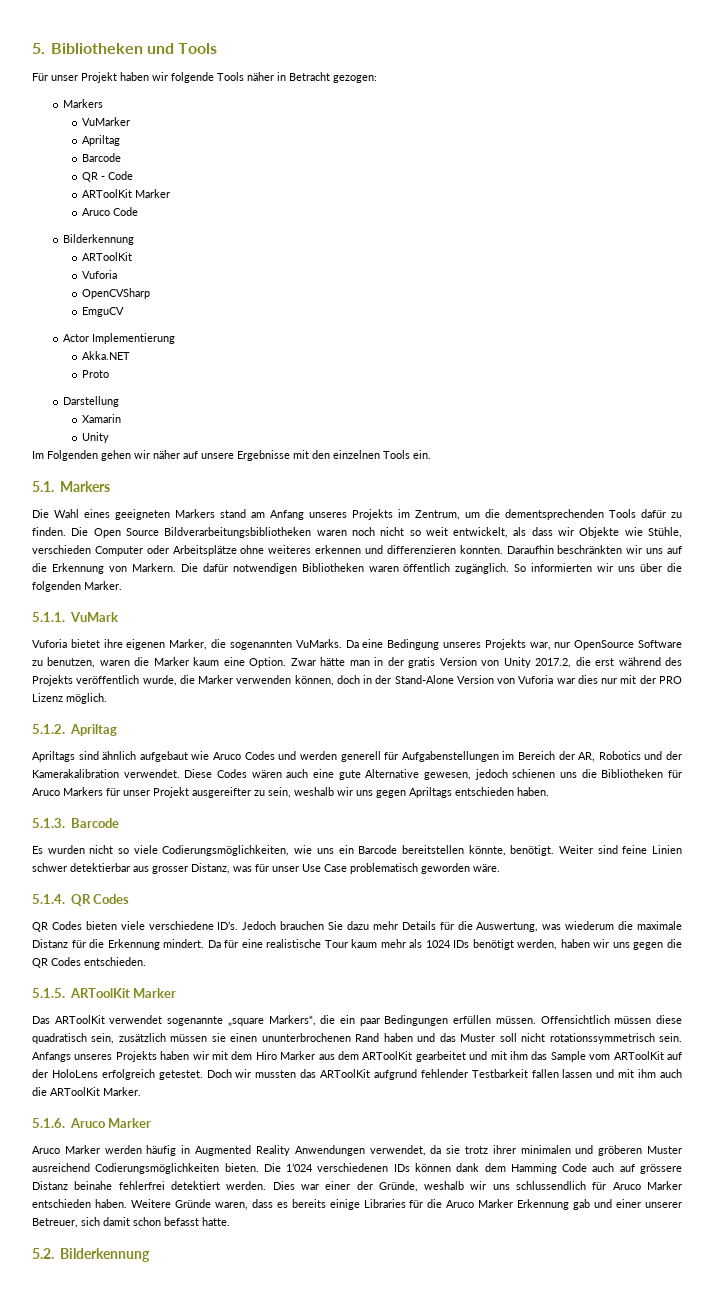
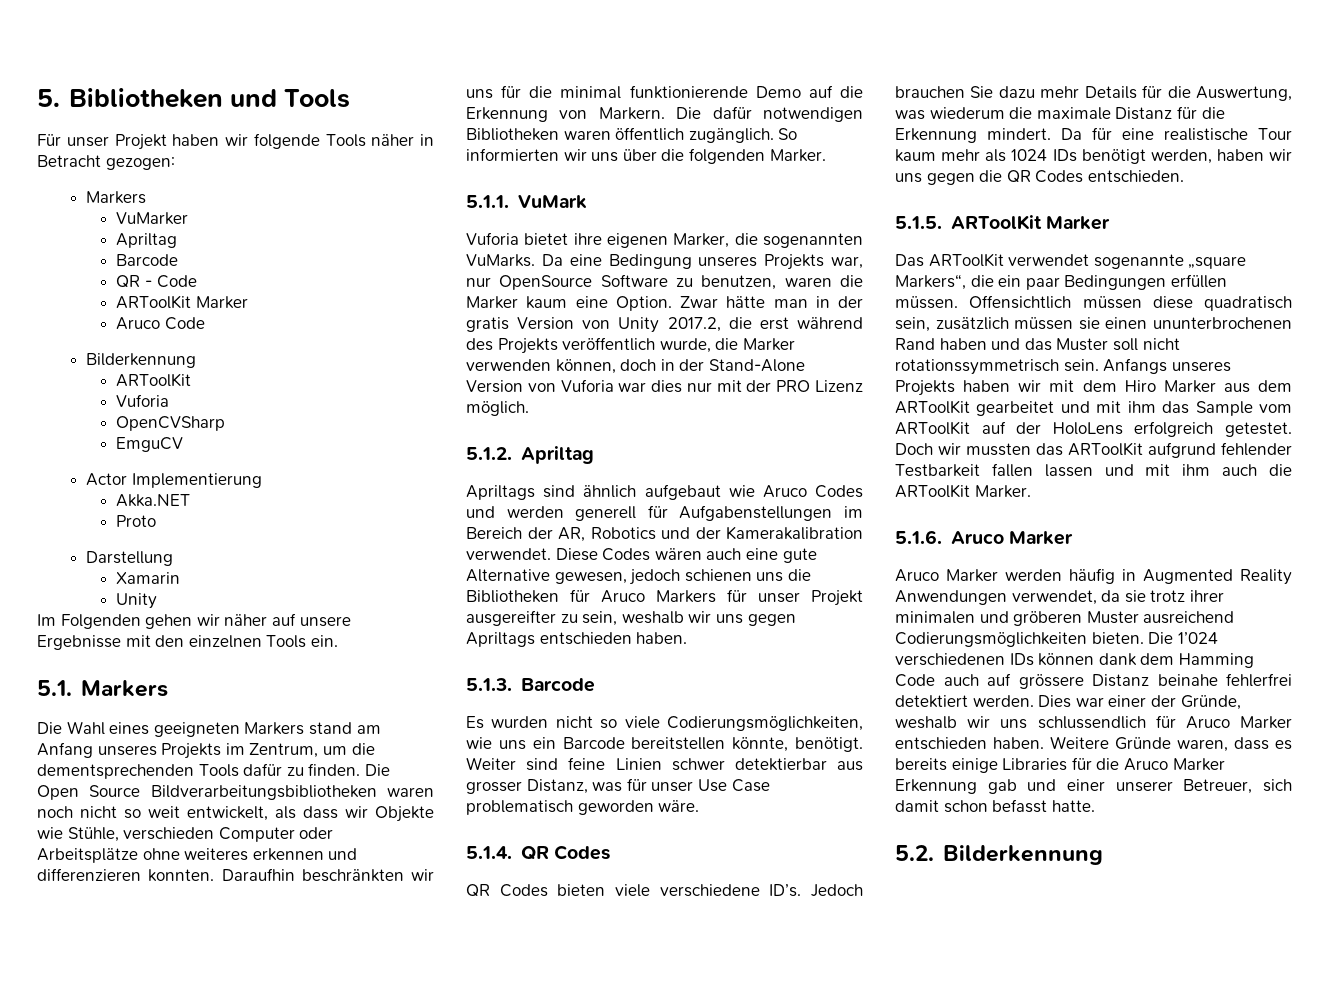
(664, 551) none -> [501,85,801,99] für die minimal funktionierende Demo

